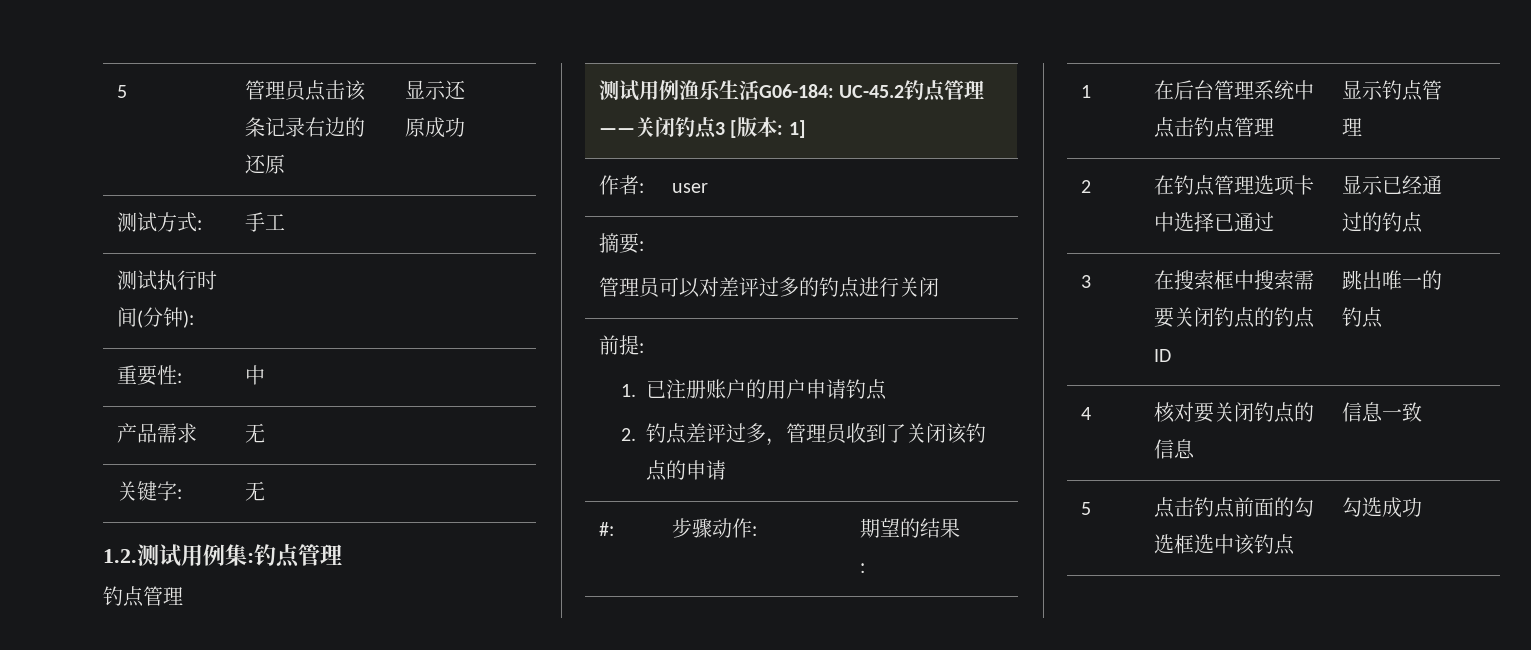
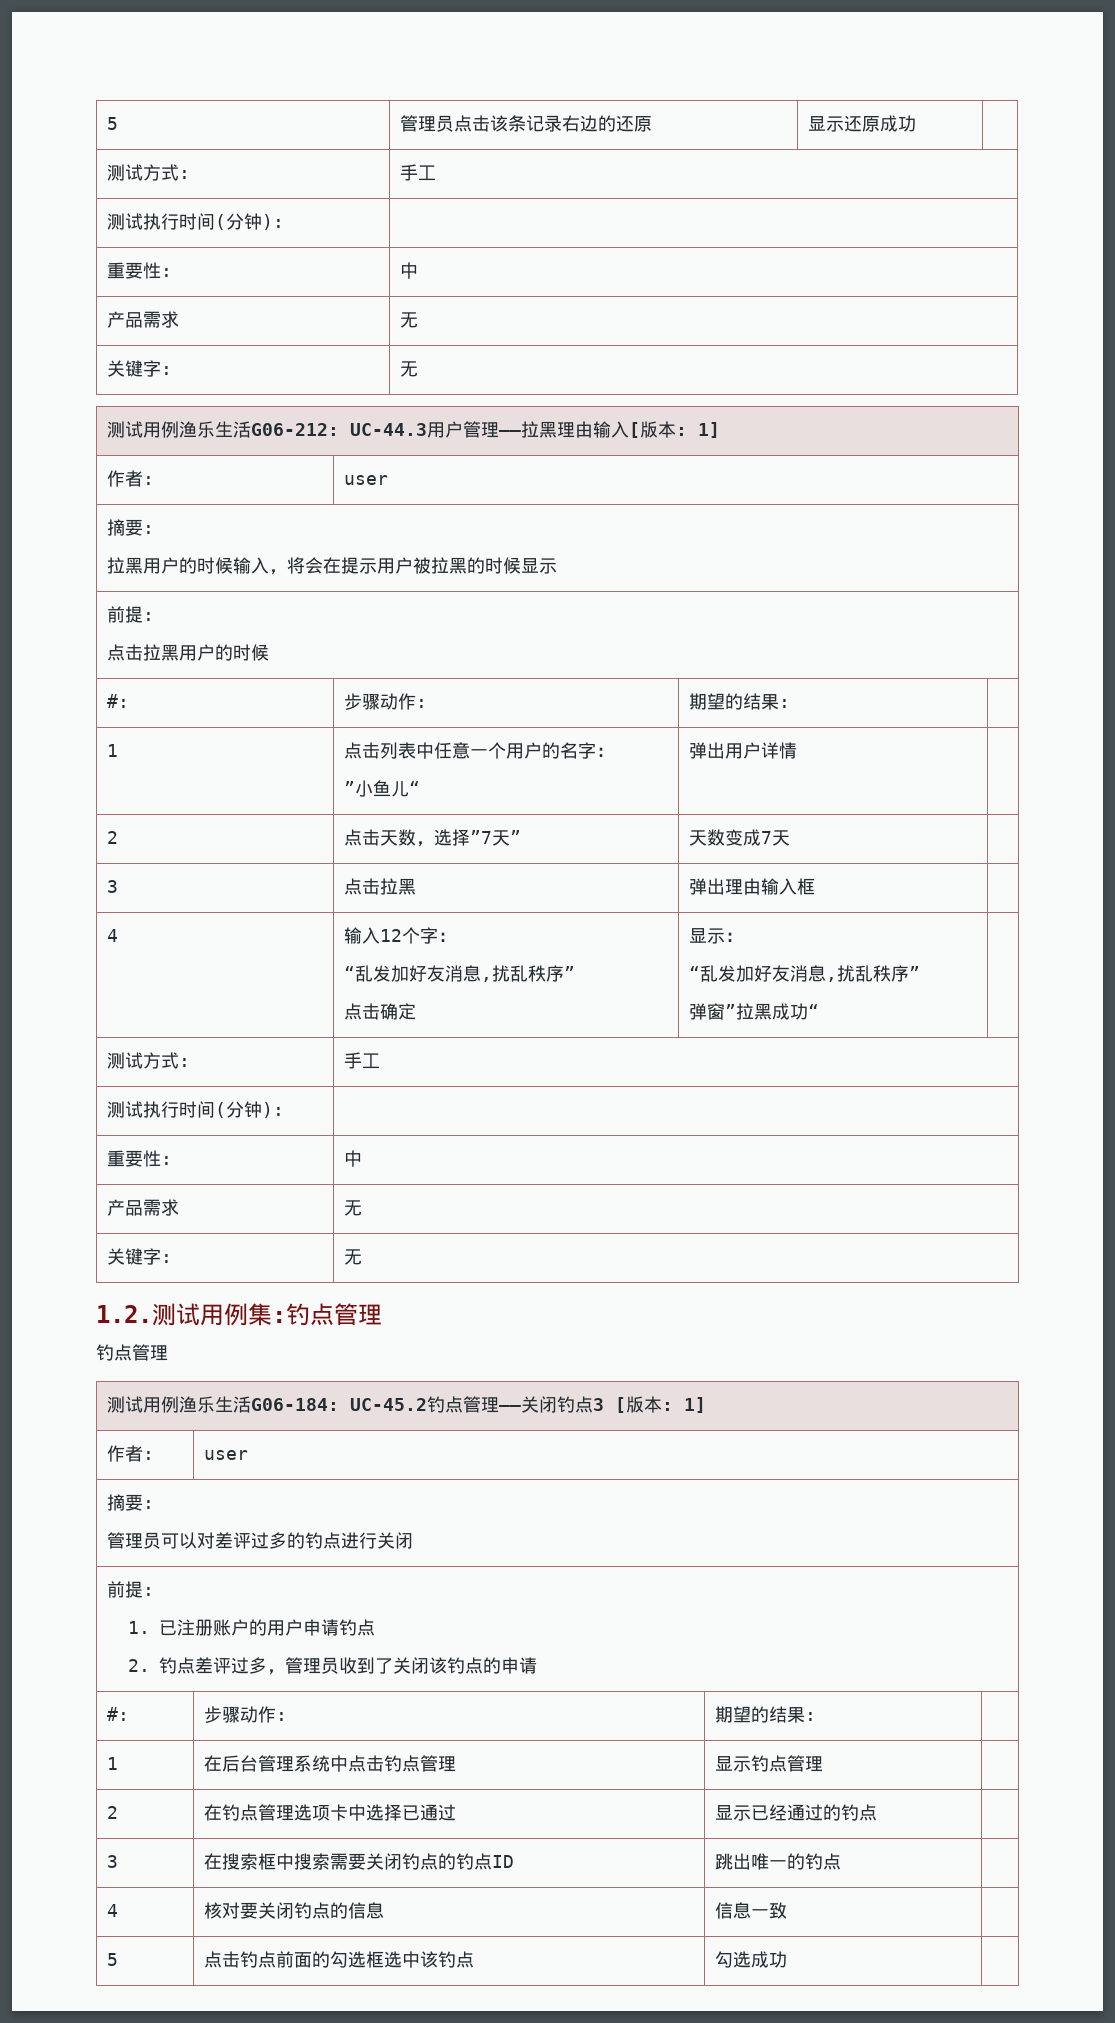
(266, 491) none -> [106,421,720,438] [106,470,154,487] [343,475,388,485] [106,519,154,536] [106,557,557,575] [106,606,154,623] [106,644,269,661] [106,694,129,708] [343,693,427,710] [688,693,790,710] [106,744,118,757] [343,742,614,759] [343,780,420,797] [688,742,797,759] [106,831,118,844] [343,829,521,847] [688,829,790,846] [106,880,118,893] [343,878,416,895] [688,878,815,895] [106,929,118,942] [343,927,456,944] [343,965,575,982] [343,1003,416,1020] [688,928,743,944] [688,965,920,982] [688,1003,819,1020] [106,1052,190,1069] [343,1052,380,1069] [106,1101,284,1118] [106,1150,172,1167] [343,1150,362,1167] [106,1199,179,1216] [343,1200,362,1216] [106,1248,172,1265] [343,1249,362,1265] // 测试用例渔乐生活G06-212: UC-44.3用户管理——拉黑理由输入[版本: 1] // 作者: | user // 摘要: // 拉黑用户的时候输入，将会在提示用户被拉黑的时候显示 // 前提: // 点击拉黑用户的时候 // #: | 步骤动作: | 期望的结果: | // 1 | 点击列表中任意一个用户的名字： // ”小鱼儿“ | 弹出用户详情 | // 2 | 点击天数，选择”7天” | 天数变成7天 | // 3 | 点击拉黑 | 弹出理由输入框 | // 4 | 输入12个字： // “乱发加好友消息,扰乱秩序” // 点击确定 | 显示： // “乱发加好友消息,扰乱秩序” // 弹窗”拉黑成功“ | // 测试方式: | 手工 // 测试执行时间(分钟): | // 重要性: | 中 // 产品需求 | 无 // 关键字: | 无

